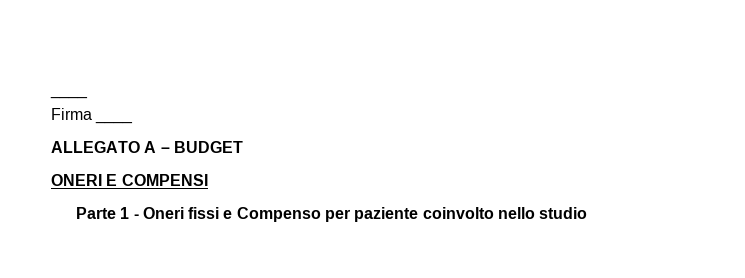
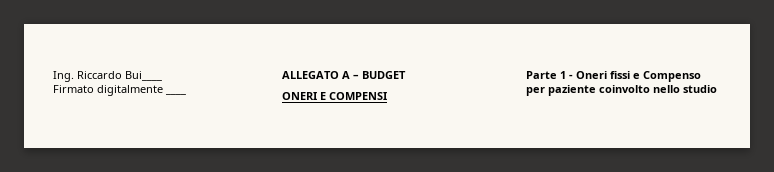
[50,95,88,99] [51,108,92,120] ____ // Firma -> [53,71,162,82] [53,85,163,96] Ing. Riccardo Bui____ // Firmato digitalmente

